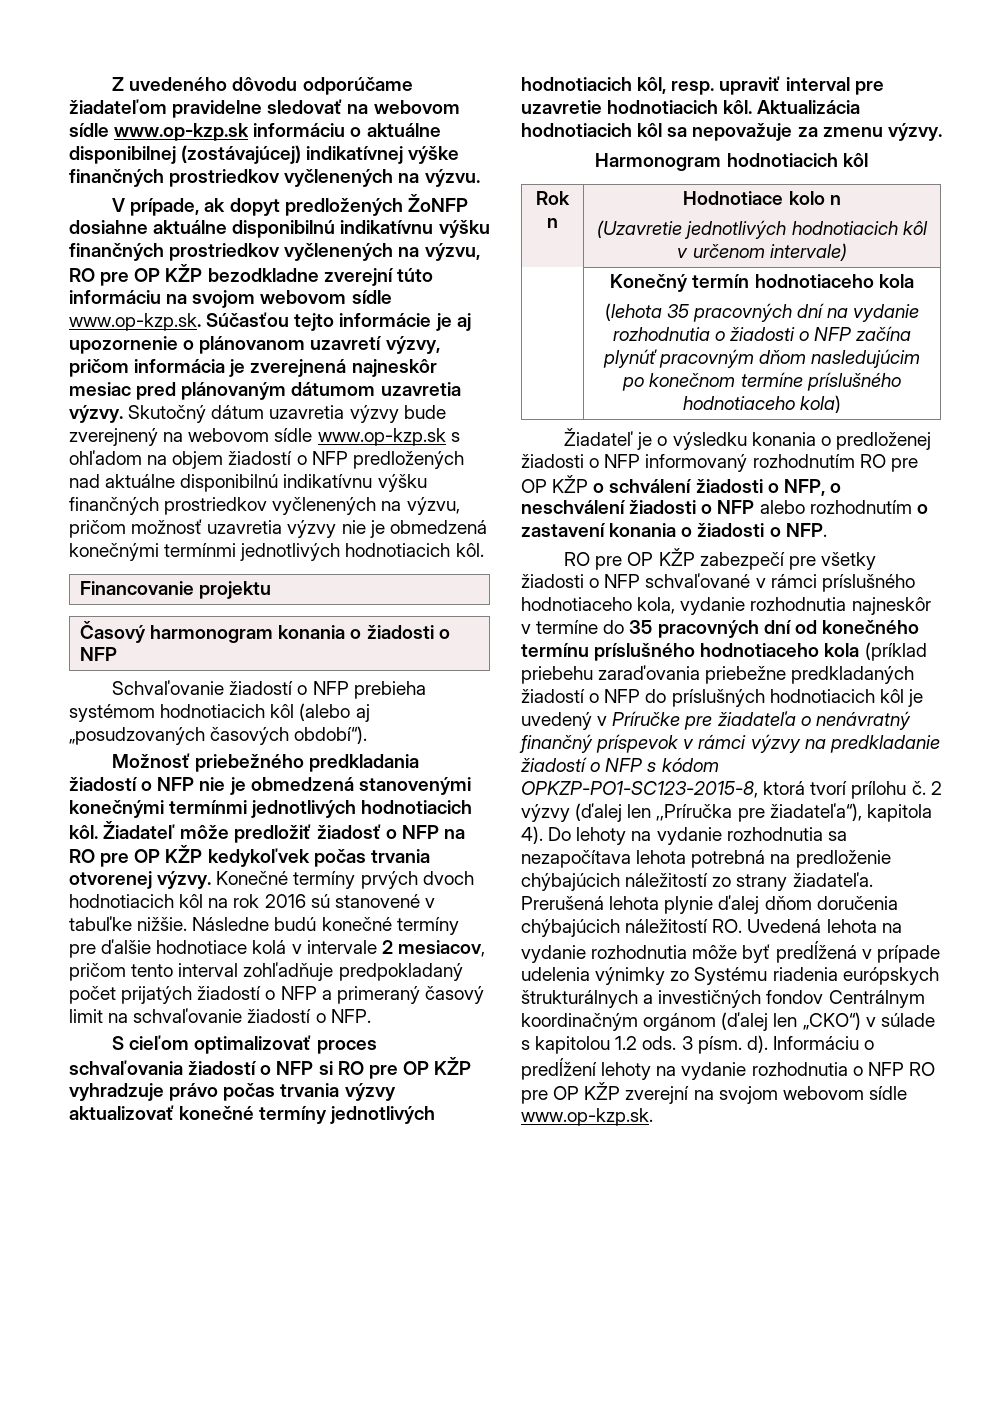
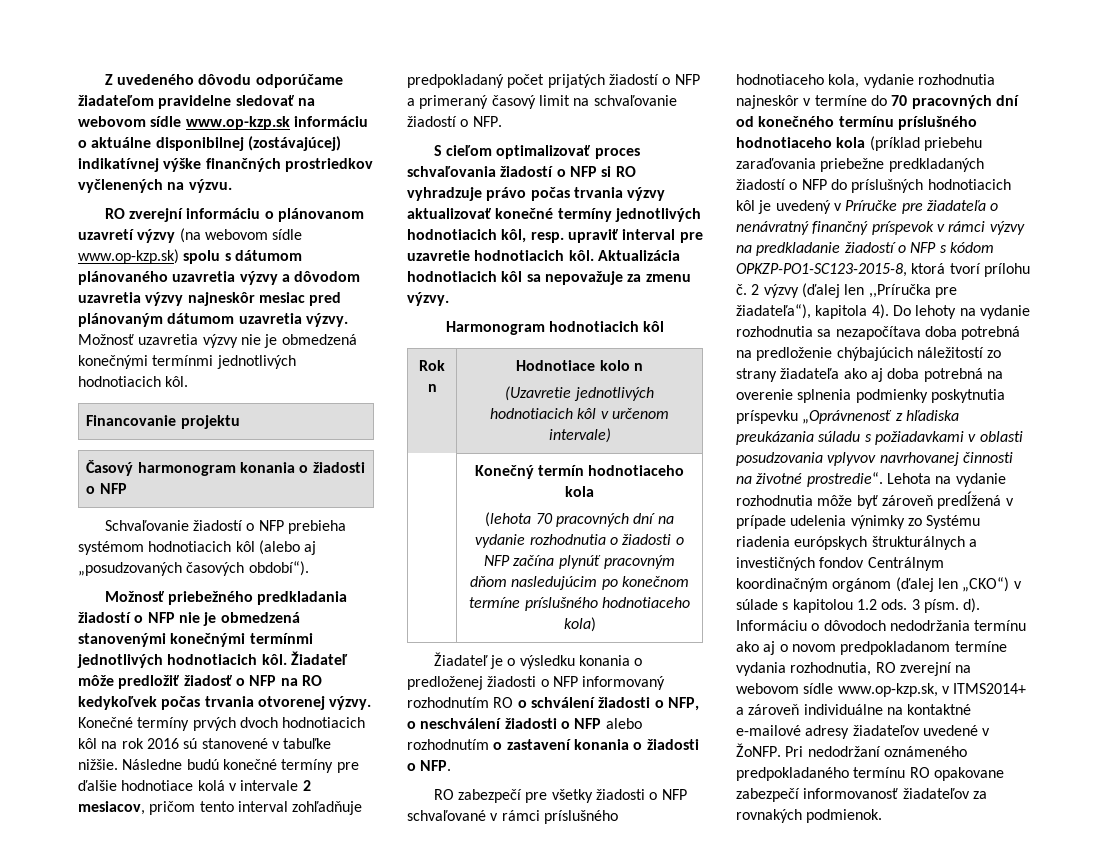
[112,194,468,216] [69,220,490,238] [69,243,480,261] [69,264,433,286] [69,290,392,308] [69,312,471,331] [69,336,440,354] [69,359,347,377] V prípade, ak dopyt predložených ŽoNFP dosiahne aktuálne disponibilnú indikatívnu výšku finančných prostriedkov vyčlenených na výzvu, RO pre OP KŽP bezodkladne zverejní túto informáciu na svojom webovom sídle www.op-kzp.sk. Súčasťou tejto informácie je aj upozornenie o plánovanom uzavretí výzvy, pričom informácia je zverejnená -> [104,208,365,222] [78,228,303,243] [78,249,302,264] [78,271,361,285] [78,292,184,306] RO zverejní informáciu o plánovanom uzavretí výzvy (na webovom sídle www.op-kzp.sk) spolu s dátumom plánovaného uzavretia výzvy a dôvodom uzavretia výzvy
[128,405,446,423] [69,428,460,446] [69,450,464,469] [69,474,427,492] [69,497,460,515] [69,519,203,538] Skutočný dátum uzavretia výzvy bude zverejnený na webovom sídle www.op-kzp.sk s ohľadom na objem žiadostí o NFP predložených nad aktuálne disponibilnú indikatívnu výšku finančných prostriedkov vyčlenených na výzvu, pričom možnosť -> [78,334,134,345] Možnosť
[100,845,203,867] pre OP KŽP -> (322, 680) none
[368,1057,472,1079] pre OP KŽP -> (636, 171) none
[666,304,689,318] 35 -> [535,513,553,524] 70
[890,458,918,472] [521,475,589,493] pre OP KŽP -> (514, 702) none
[595,548,695,570] pre OP KŽP -> (454, 794) none
[629,620,653,634] 35 -> [891,95,908,106] 70
[636,850,687,864] lehota -> [924,326,957,337] doba
[792,872,873,887] [521,895,898,914] [521,919,877,937] žiadateľa. Prerušená lehota plynie ďalej dňom doručenia chýbajúcich náležitostí RO. Uvedená lehota -> [780,368,1003,382] [736,389,1005,403] [736,410,959,424] [736,431,1023,445] [736,452,1013,466] [736,472,931,487] žiadateľa ako aj doba potrebná na overenie splnenia podmienky poskytnutia príspevku „Oprávnenosť z hľadiska preukázania súladu s požiadavkami v oblasti posudzovania vplyvov navrhovanej činnosti na životné prostredie“. Lehota
(771, 953) none -> [881,495,933,506] zároveň
[521,1057,935,1080] [521,1082,621,1104] predĺžení lehoty na vydanie rozhodnutia o NFP RO pre OP KŽP -> [823,620,1027,631] [736,641,1007,655] [736,662,896,676] dôvodoch nedodržania termínu ako aj o novom predpokladanom termíne vydania rozhodnutia, RO
[718,1086,907,1104] [521,1108,653,1126] svojom webovom sídle www.op-kzp.sk. -> [736,683,1027,697] [736,704,972,715] [736,725,991,739] [736,743,967,757] [736,767,1004,781] [736,788,987,802] [736,809,883,823] webovom sídle www.op-kzp.sk, v ITMS2014+ a zároveň individuálne na kontaktné e-mailové adresy žiadateľov uvedené v ŽoNFP. Pri nedodržaní oznámeného predpokladaného termínu RO opakovane zabezpečí informovanosť žiadateľov za rovnakých podmienok.

